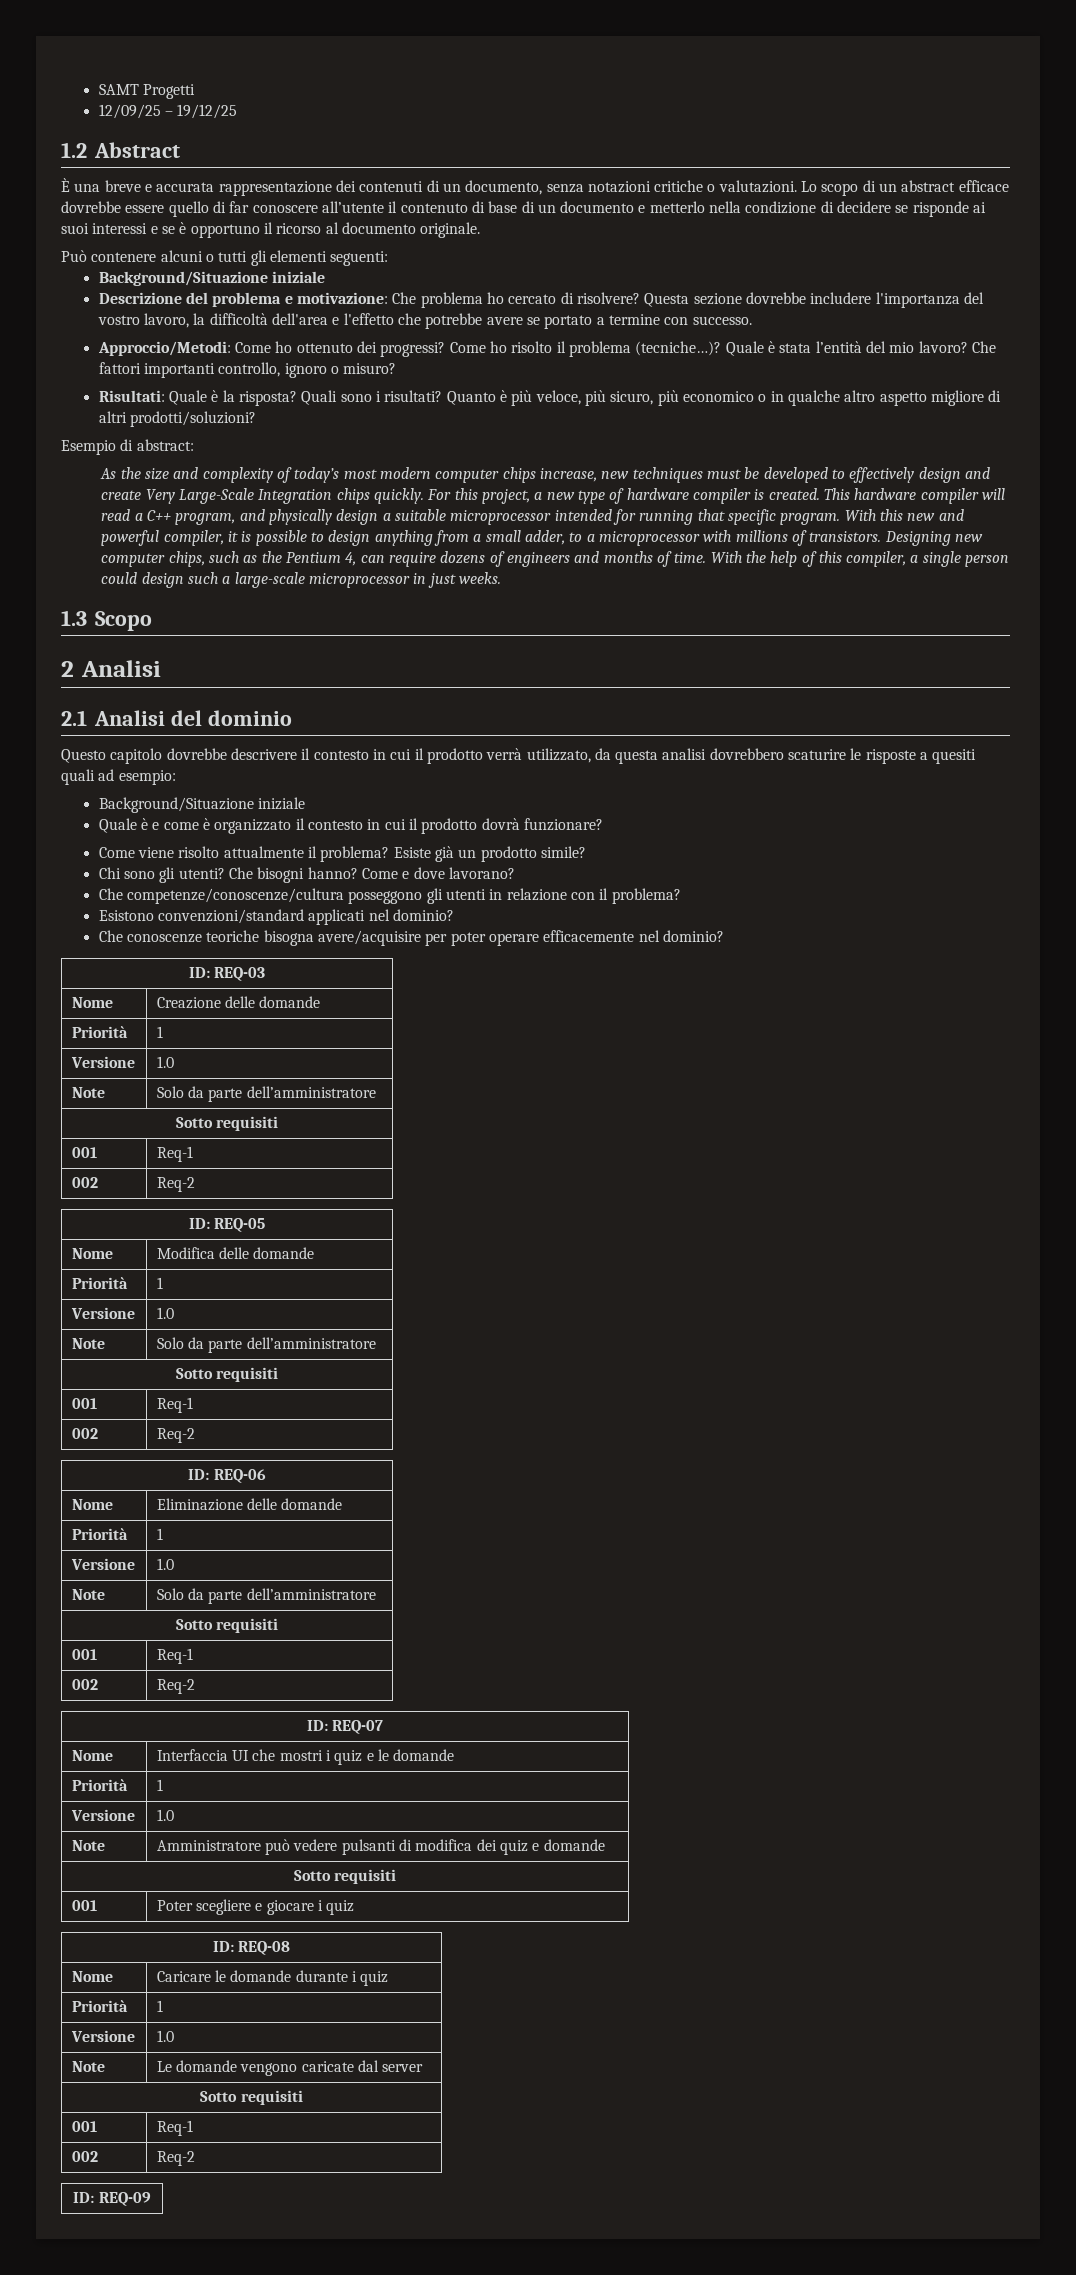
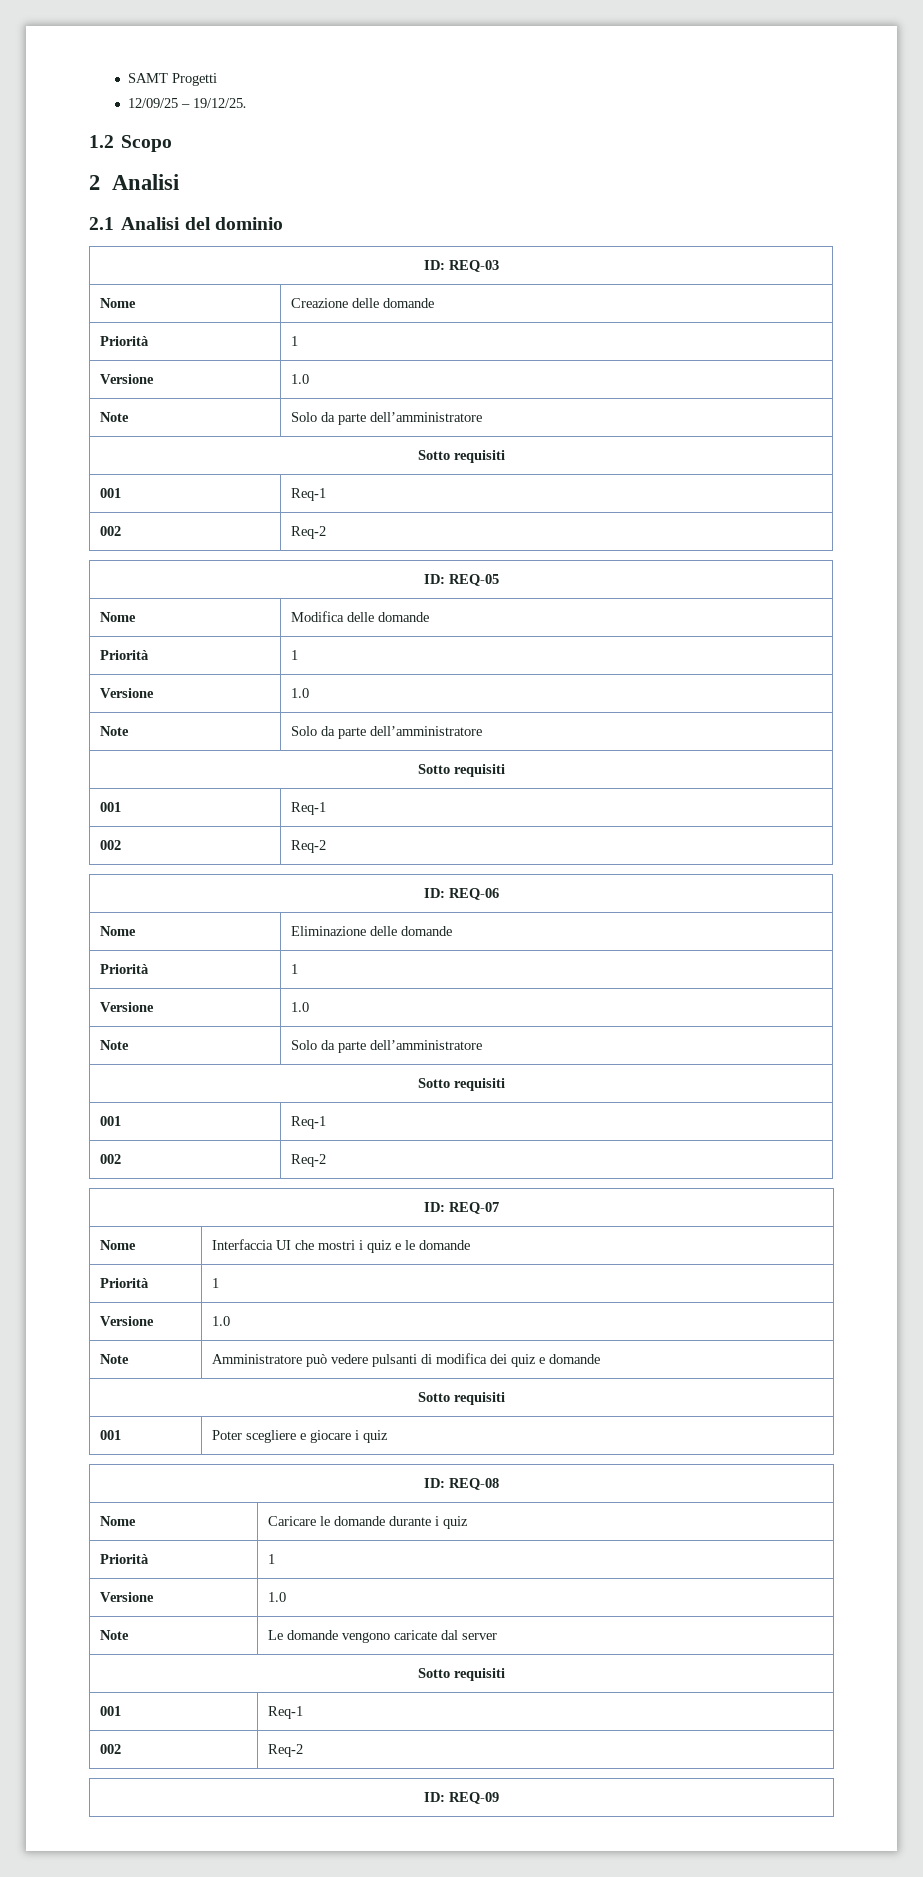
[177,104,238,119] [61,142,180,158] [61,178,1009,196] [61,201,987,217] [61,222,481,238] [61,250,389,266] [98,271,326,286] [98,292,984,308] [97,313,752,329] [97,341,996,357] [98,362,397,378] [98,390,1002,406] [98,411,257,427] [61,439,194,455] [100,467,990,483] [101,488,1005,504] [101,509,964,525] [101,530,983,546] [101,551,1010,567] [101,572,501,588] [61,610,87,626] 19/12/25 // 1.2 Abstract // È una breve e accurata rappresentazione dei contenuti di un documento, senza notazioni critiche o valutazioni. Lo scopo di un abstract efficace dovrebbe essere quello di far conoscere all’utente il contenuto di base di un documento e metterlo nella condizione di decidere se risponde ai suoi interessi e se è opportuno il ricorso al documento originale. // Può contenere alcuni o tutti gli elementi seguenti: // Background/Situazione iniziale // Descrizione del problema e motivazione: Che problema ho cercato di risolvere? Questa sezione dovrebbe includere l'importanza del vostro lavoro, la difficoltà dell'area e l'effetto che potrebbe avere se portato a termine con successo. // Approccio/Metodi: Come ho ottenuto dei progressi? Come ho risolto il problema (tecniche…)? Quale è stata l’entità del mio lavoro? Che fattori importanti controllo, ignoro o misuro? // Risultati: Quale è la risposta? Quali sono i risultati? Quanto è più veloce, più sicuro, più economico o in qualche altro aspetto migliore di altri prodotti/soluzioni? // Esempio di abstract: // As the size and complexity of today’s most modern computer chips increase, new techniques must be developed to effectively design and create Very Large-Scale Integration chips quickly. For this project, a new type of hardware compiler is created. This hardware compiler will read a C++ program, and physically design a suitable microprocessor intended for running that specific program. With this new and powerful compiler, it is possible to design anything from a small adder, to a microprocessor with millions of transistors. Designing new computer chips, such as the Pentium 4, can require dozens of engineers and months of time. With the help of this compiler, a single person could design such a large-scale microprocessor in just weeks. // 1.3 -> [193,98,248,108] [89,135,114,148] 19/12/25. // 1.2
[61,748,977,764] [61,769,176,785] [98,797,306,813] [98,818,603,834] [98,846,587,862] [98,867,516,883] [98,888,681,904] [98,909,455,925] [98,930,725,946] // Questo capitolo dovrebbe descrivere il contesto in cui il prodotto verrà utilizzato, da questa analisi dovrebbero scaturire le risposte a quesiti quali ad esempio: // Background/Situazione iniziale // Quale è e come è organizzato il contesto in cui il prodotto dovrà funzionare? // Come viene risolto attualmente il problema? Esiste già un prodotto simile? // Chi sono gli utenti? Che bisogni hanno? Come e dove lavorano? // Che competenze/conoscenze/cultura posseggono gli utenti in relazione con il problema? // Esistono convenzioni/standard applicati nel dominio? // Che conoscenze teoriche bisogna avere/acquisire per poter operare efficacemente nel dominio? -> (283, 223) none

